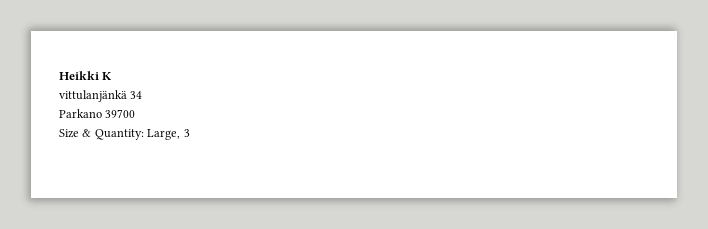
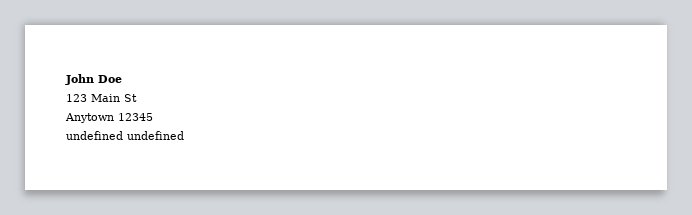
[59,71,113,80] [59,90,143,102] [59,109,136,118] [59,129,190,140] Heikki K // vittulanjänkä 34 // Parkano 39700 // Size & Quantity: Large, 3 -> [65,74,122,85] [66,94,137,102] [65,113,153,123] [66,131,184,140] John Doe // 123 Main St // Anytown 12345 // undefined undefined

